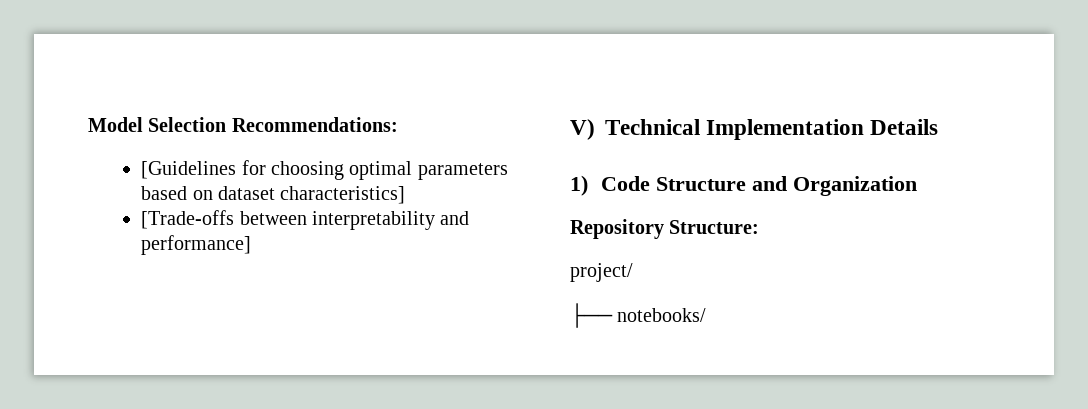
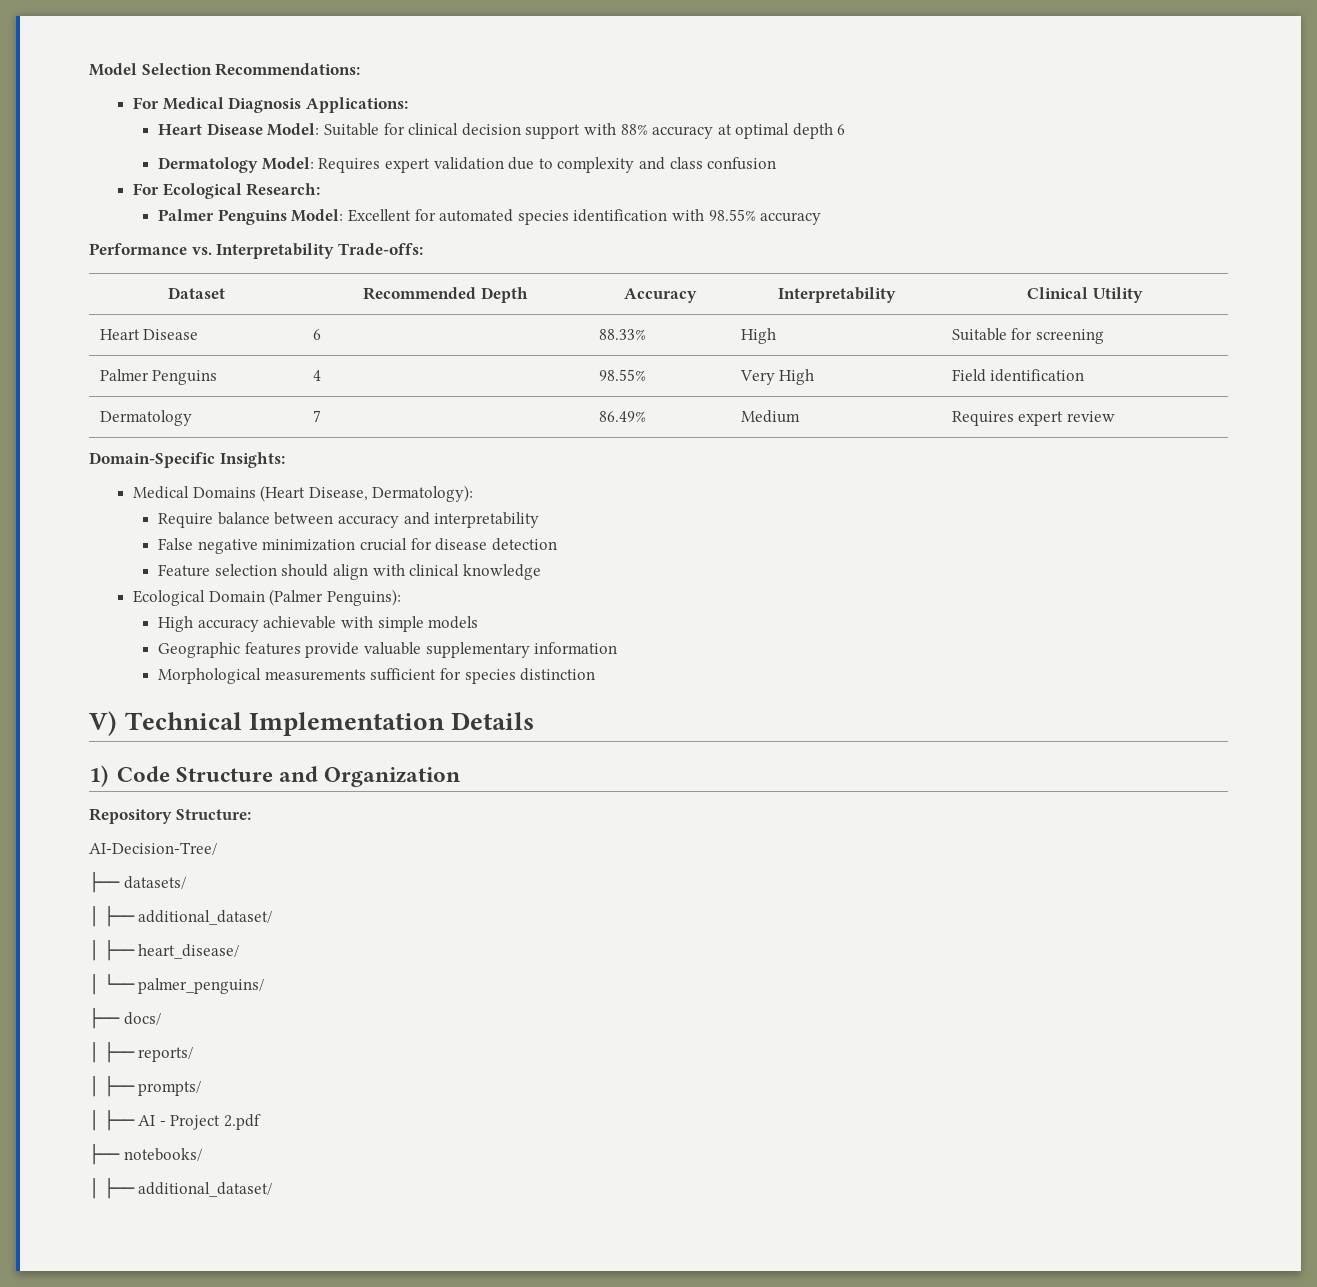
[141,160,508,180] [141,186,406,204] [141,210,470,230] [141,235,252,255] [Guidelines for choosing optimal parameters based on dataset characteristics] // [Trade-offs between interpretability and performance] -> [132,97,408,113] [158,123,846,139] [158,157,777,173] [132,183,321,199] [158,209,822,225] [89,243,423,259] [167,287,225,299] [363,287,528,303] [623,288,697,303] [777,287,896,303] [1027,287,1143,303] [99,329,199,340] [312,329,321,340] [598,329,646,340] [740,328,776,344] [951,328,1104,344] [99,369,218,385] [312,370,321,381] [598,369,646,381] [739,369,815,385] [951,369,1085,382] [99,410,192,426] [312,410,321,422] [598,411,646,422] [740,410,800,423] [951,411,1115,426] [89,452,285,468] [132,485,474,502] [158,512,540,528] [158,538,557,554] [158,564,541,580] [132,589,401,606] [158,616,479,632] [158,642,618,658] [158,668,596,684] For Medical Diagnosis Applications: // Heart Disease Model: Suitable for clinical decision support with 88% accuracy at optimal depth 6 // Dermatology Model: Requires expert validation due to complexity and class confusion // For Ecological Research: // Palmer Penguins Model: Excellent for automated species identification with 98.55% accuracy // Performance vs. Interpretability Trade-offs: // Dataset | Recommended Depth | Accuracy | Interpretability | Clinical Utility // Heart Disease | 6 | 88.33% | High | Suitable for screening // Palmer Penguins | 4 | 98.55% | Very High | Field identification // Dermatology | 7 | 86.49% | Medium | Requires expert review // Domain-Specific Insights: // Medical Domains (Heart Disease, Dermatology): // Require balance between accuracy and interpretability // False negative minimization crucial for disease detection // Feature selection should align with clinical knowledge // Ecological Domain (Palmer Penguins): // High accuracy achievable with simple models // Geographic features provide valuable supplementary information // Morphological measurements sufficient for species distinction
[570,263,633,282] project/ -> [89,842,217,855] [89,872,186,893] [89,906,273,927] [89,940,240,961] [89,974,265,995] [89,1008,161,1029] [89,1042,194,1063] [89,1076,202,1097] [89,1110,261,1131] AI-Decision-Tree/ // ├── datasets/ // │ ├── additional_dataset/ // │ ├── heart_disease/ // │ └── palmer_penguins/ // ├── docs/ // │ ├── reports/ // │ ├── prompts/ // │ ├── AI - Project 2.pdf
(707, 315) none -> [89,1178,273,1199] // │ ├── additional_dataset/

